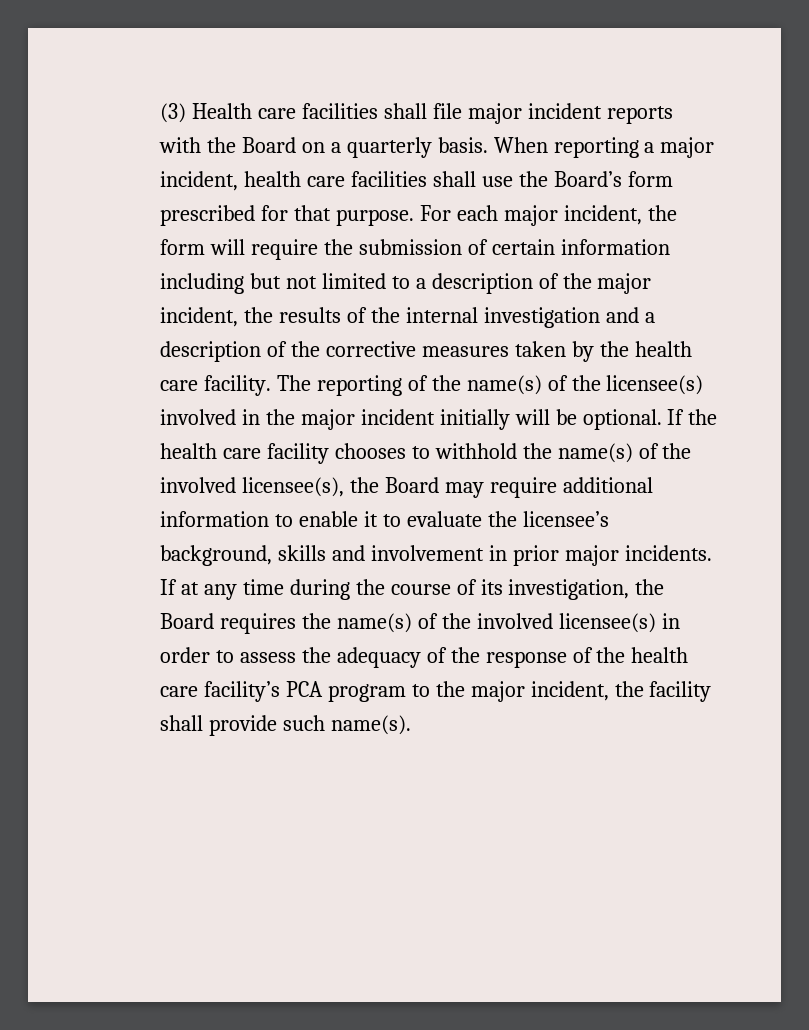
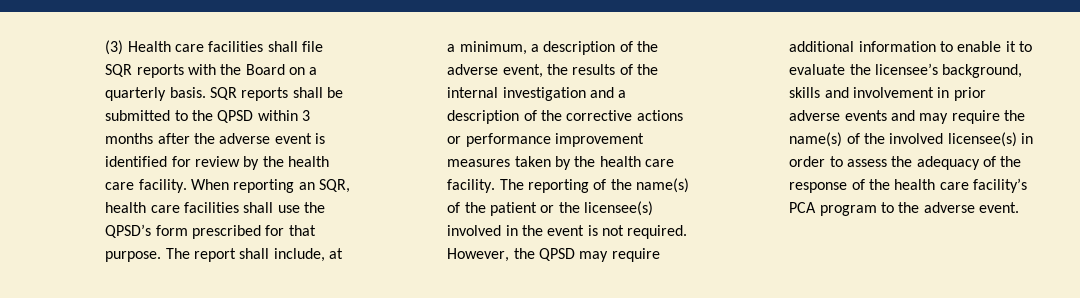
[467,103,602,124] major incident -> [105,64,133,77] SQR
[493,137,715,158] [160,171,239,191] When reporting a major incident, -> [210,87,344,101] [105,110,311,123] [105,133,326,144] [105,156,330,170] [105,179,351,193] SQR reports shall be submitted to the QPSD within 3 months after the adverse event is identified for review by the health care facility. When reporting an SQR,
[553,171,622,187] Board’s -> [105,224,152,238] QPSD’s
[419,205,677,226] [160,239,670,260] [160,273,652,294] [160,307,239,327] For each major incident, the form will require the submission of certain information including but not limited to a description of the major incident, -> [165,248,344,262] [447,41,659,55] [447,64,543,78] The report shall include, at a minimum, a description of the adverse event,
(416, 349) none -> [636,110,683,121] [447,133,645,147] actions or performance improvement
(601, 383) none -> [490,202,580,216] patient or the
[300,409,718,430] [160,443,692,464] [160,477,439,497] major incident initially will be optional. If the health care facility chooses to withhold the name(s) of the involved licensee(s), the Board -> [547,225,688,239] [447,248,576,262] event is not required. However, the QPSD
[564,545,712,566] [160,579,665,600] [160,613,296,634] major incidents. If at any time during the course of its investigation, the Board requires -> [789,110,1000,124] adverse events and may require
[470,681,712,702] [160,715,411,736] major incident, the facility shall provide such name(s). -> [923,202,1020,213] adverse event.

